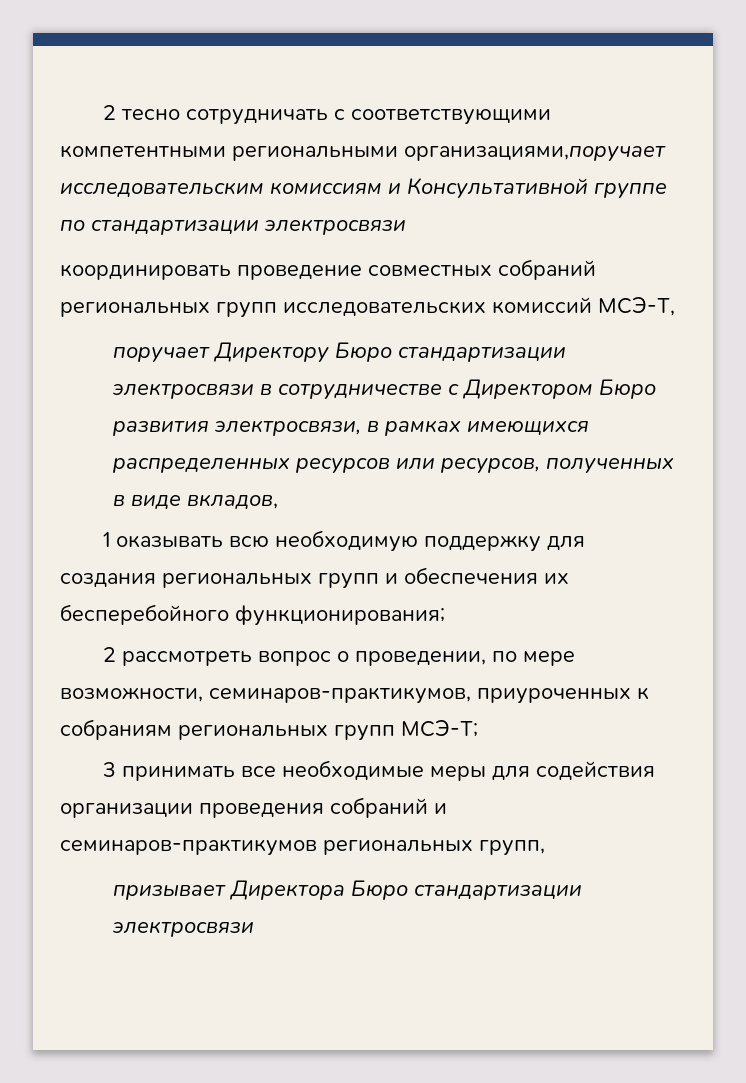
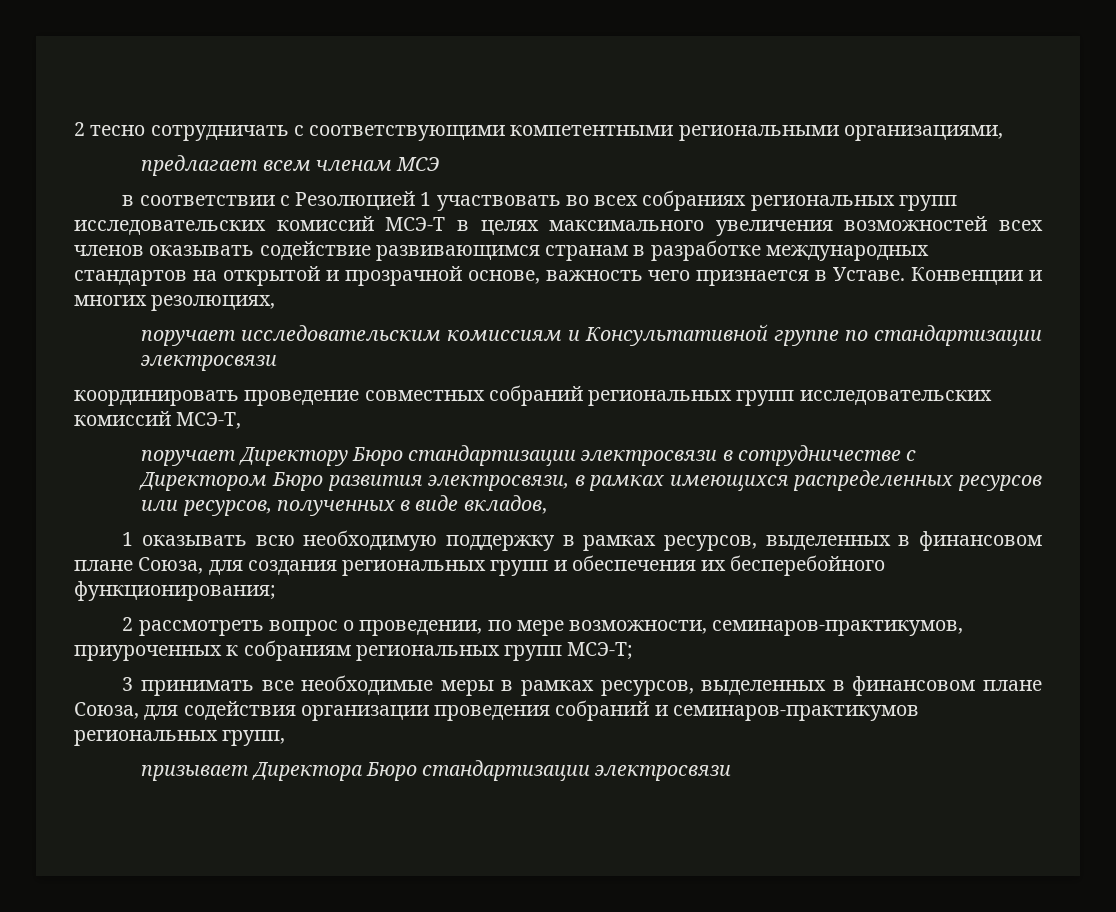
[404,145,666,162] организациями,поручает -> [843,125,1003,141] [141,155,440,176] [122,190,957,211] [74,216,1043,236] [74,240,929,261] [74,266,1042,286] [74,295,276,311] [141,330,237,346] организациями, // предлагает всем членам МСЭ // в соответствии с Резолюцией 1 участвовать во всех собраниях региональных групп исследовательских комиссий МСЭ-Т в целях максимального увеличения возможностей всех членов оказывать содействие развивающимся странам в разработке международных стандартов на открытой и прозрачной основе, важность чего признается в Уставе. Конвенции и многих резолюциях, // поручает
(542, 543) none -> [562,531,1043,551] [74,557,204,574] в рамках ресурсов, выделенных в финансовом плане Союза,
(487, 773) none -> [501,676,1042,696] [74,702,139,719] в рамках ресурсов, выделенных в финансовом плане Союза,

